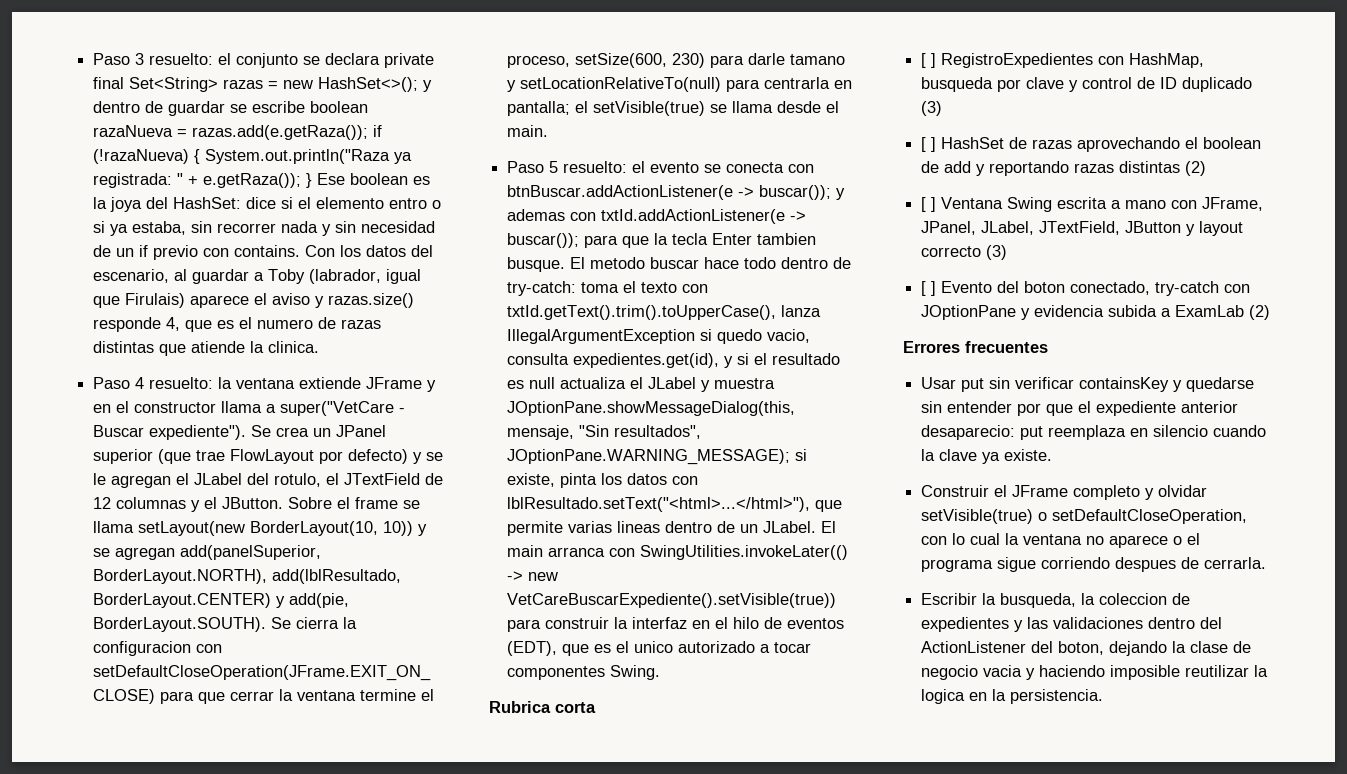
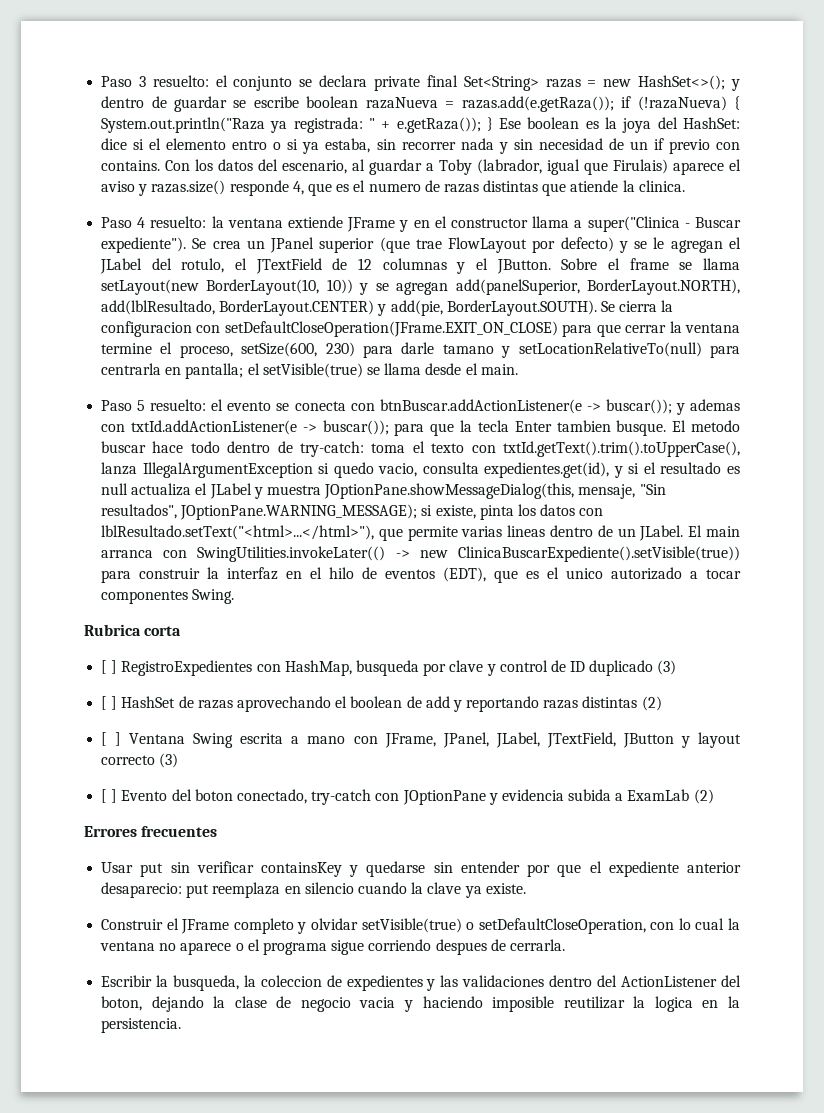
[280,401,395,416] super("VetCare -> [587,216,680,232] super("Clinica
[507,593,837,608] VetCareBuscarExpediente().setVisible(true)) -> [458,546,740,562] ClinicaBuscarExpediente().setVisible(true))

